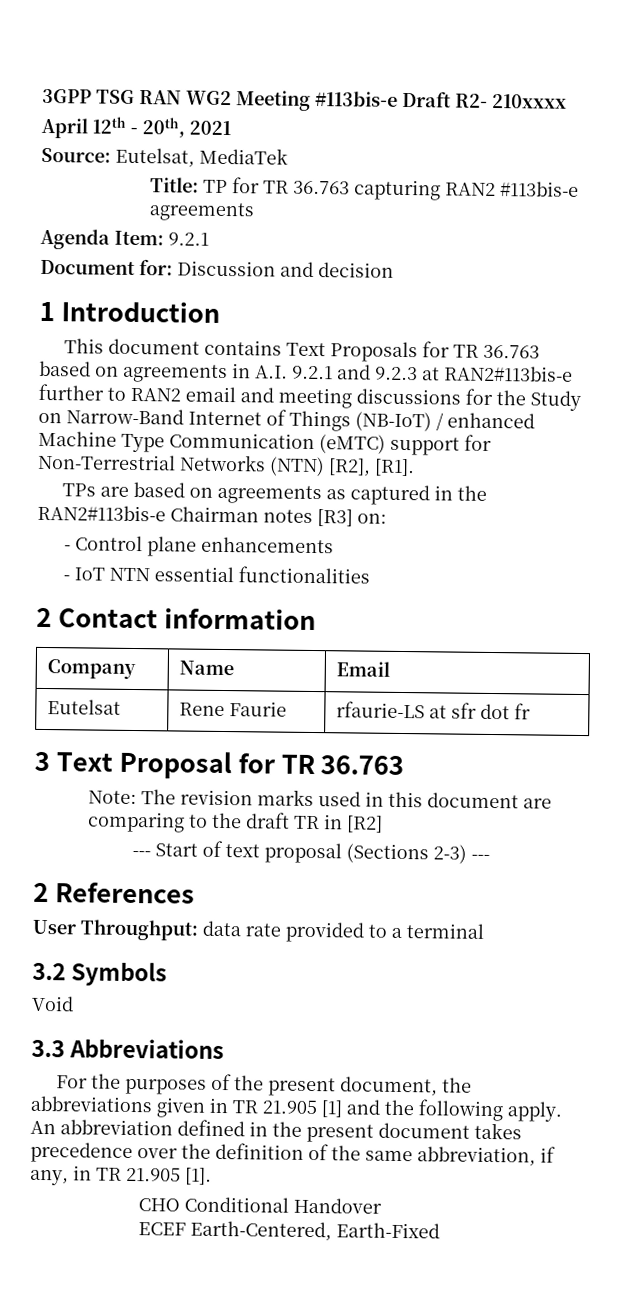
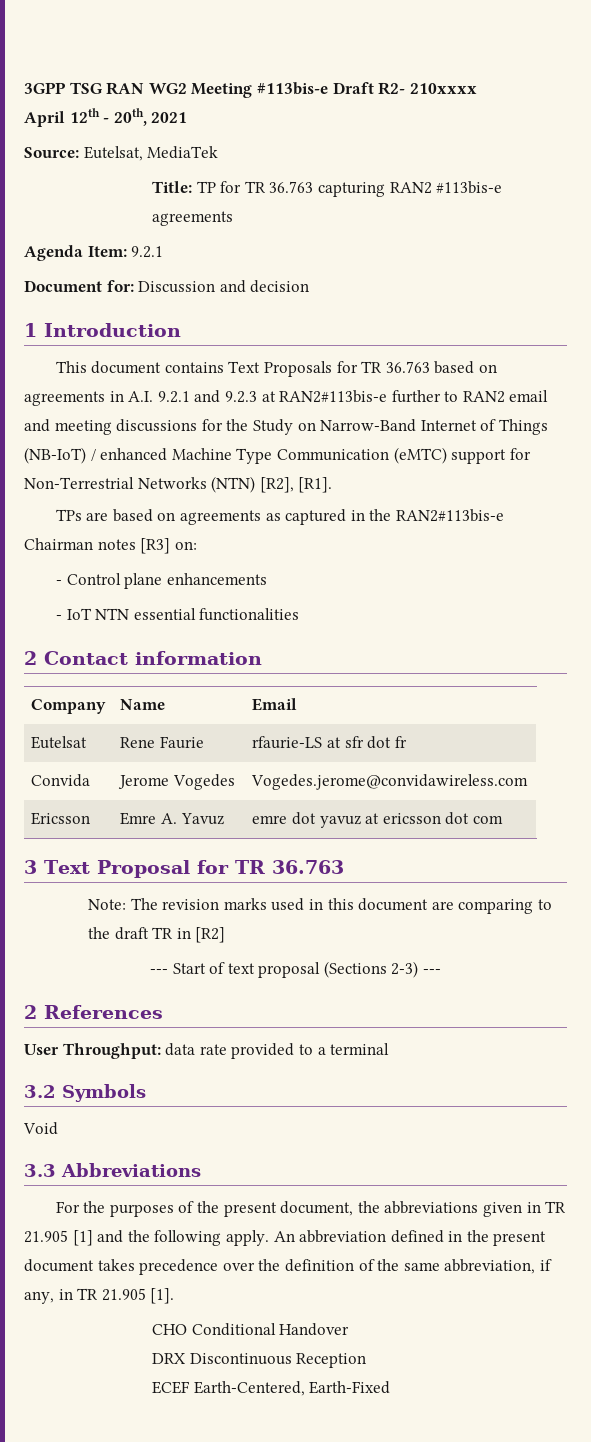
(531, 711) none -> [31,774,91,787] [118,774,235,790] [251,774,529,790] [31,812,91,825] [120,812,224,825] [252,812,503,828] // Convida | Jerome Vogedes | Vogedes.jerome@convidawireless.com // Ericsson | Emre A. Yavuz | emre dot yavuz at ericsson dot com
(382, 1205) none -> [152,1353,367,1368] // DRX Discontinuous Reception

